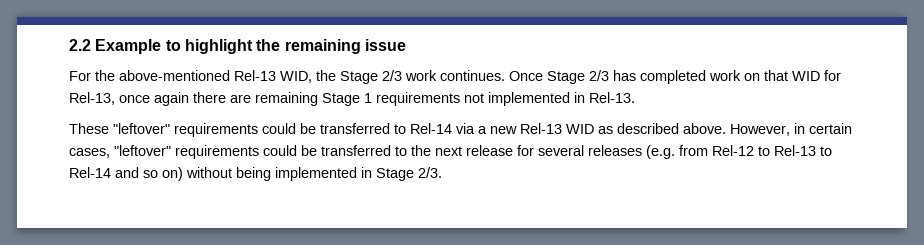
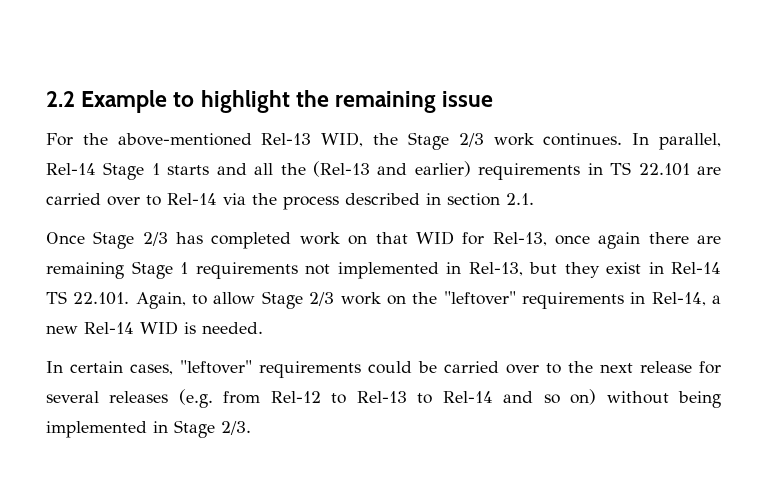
(505, 75) none -> [632,133,721,150] [46,161,722,180] [46,193,534,210] In parallel, Rel-14 Stage 1 starts and all the (Rel-13 and earlier) requirements in TS 22.101 are carried over to Rel-14 via the process described in section 2.1. //
[589,92,635,103] [69,123,805,137] Rel-13. // These "leftover" requirements could be transferred to Rel-14 via a new Rel-13 WID as described above. However, in -> [468,262,721,278] [46,291,721,309] [46,321,263,335] [46,361,63,373] Rel-13, but they exist in Rel-14 TS 22.101. Again, to allow Stage 2/3 work on the "leftover" requirements in Rel-14, a new Rel-14 WID is needed. // In
[321,145,391,156] transferred -> [444,361,539,374] carried over

